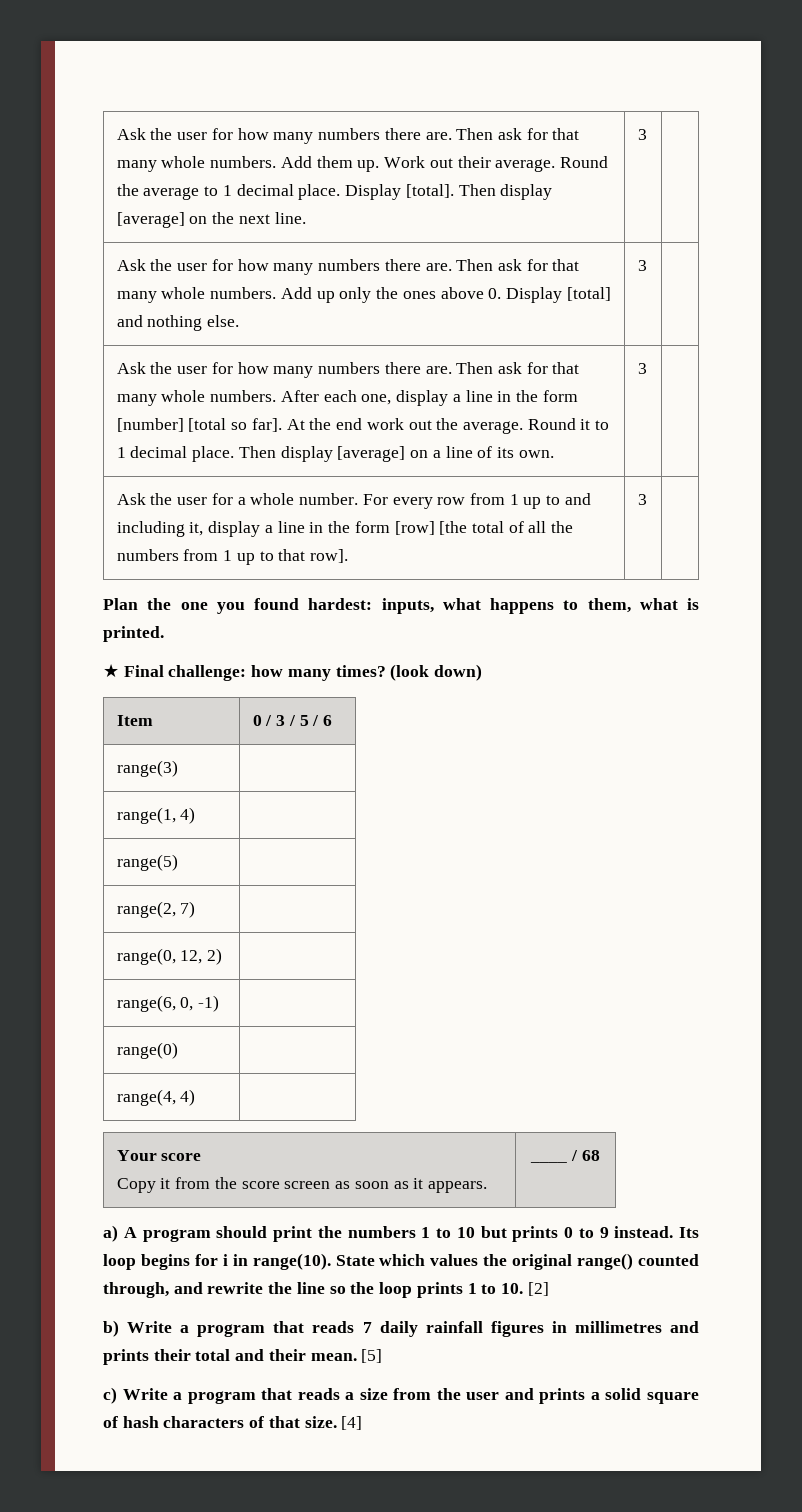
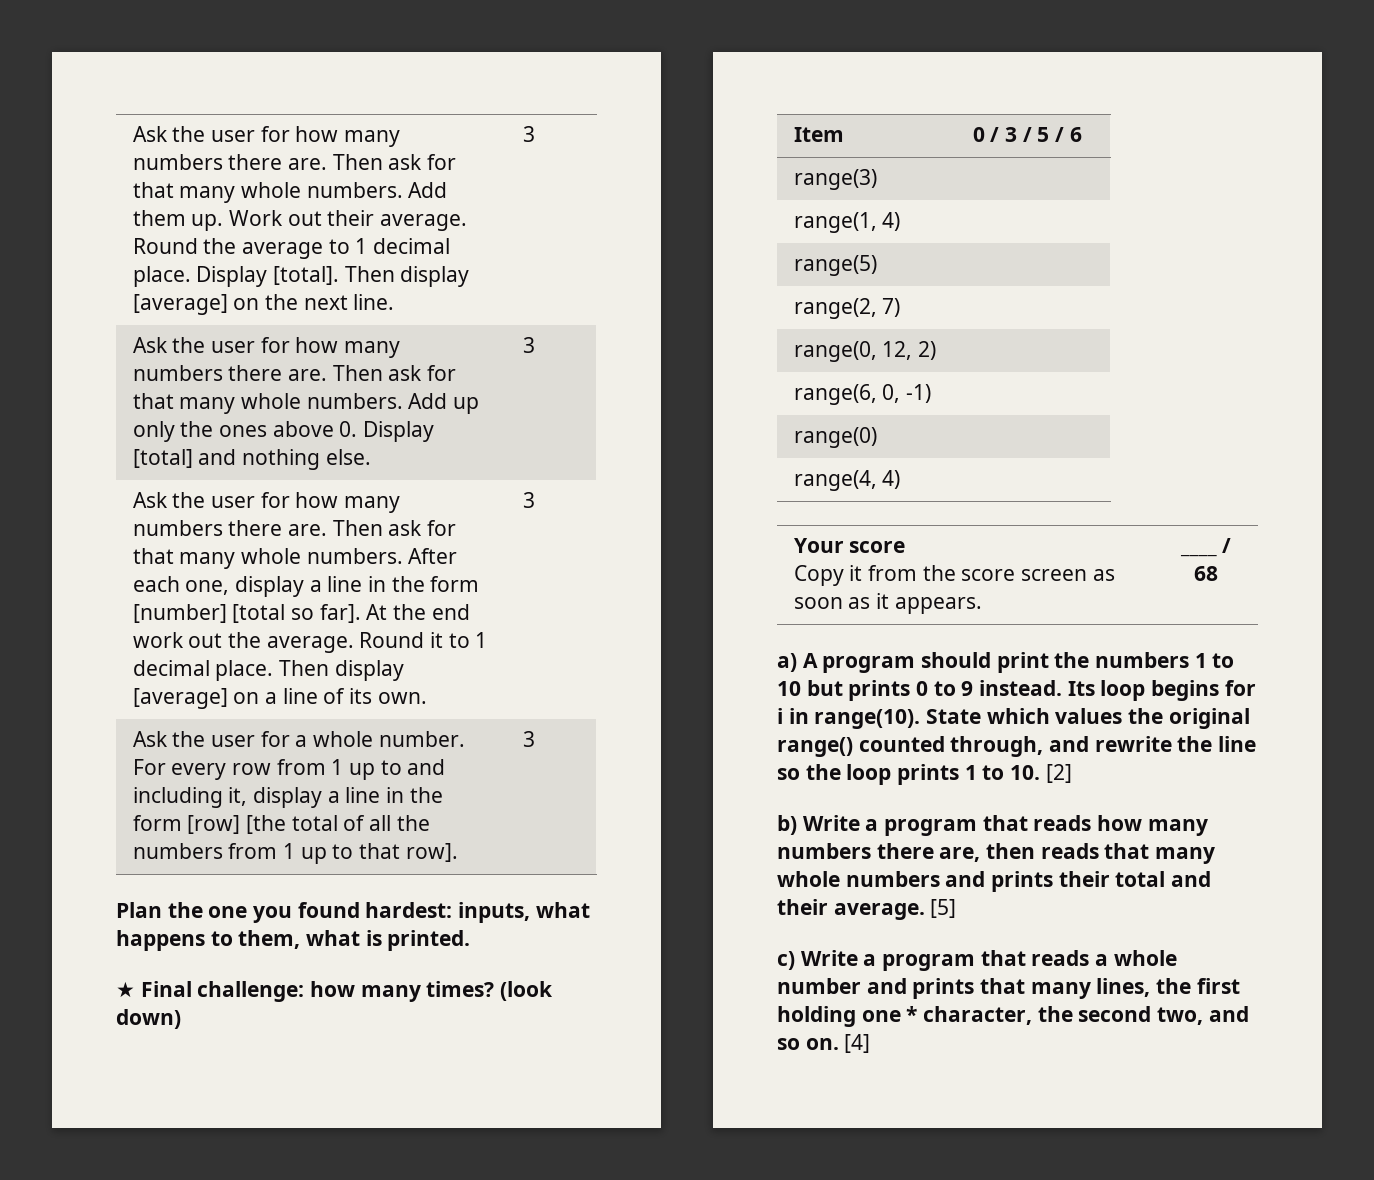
[362,1321,662,1337] 7 daily rainfall figures in millimetres -> [1097,815,1208,836] [777,843,1216,864] [777,871,940,887] how many numbers there are, then reads that many whole numbers
[310,1353,357,1361] mean. -> [833,903,925,920] average.
[359,1388,700,1404] [103,1416,337,1428] size from the user and prints a solid square of hash characters of that size. -> [1113,950,1177,966] [777,978,1240,999] [777,1006,1249,1027] [777,1038,839,1050] whole number and prints that many lines, the first holding one * character, the second two, and so on.

